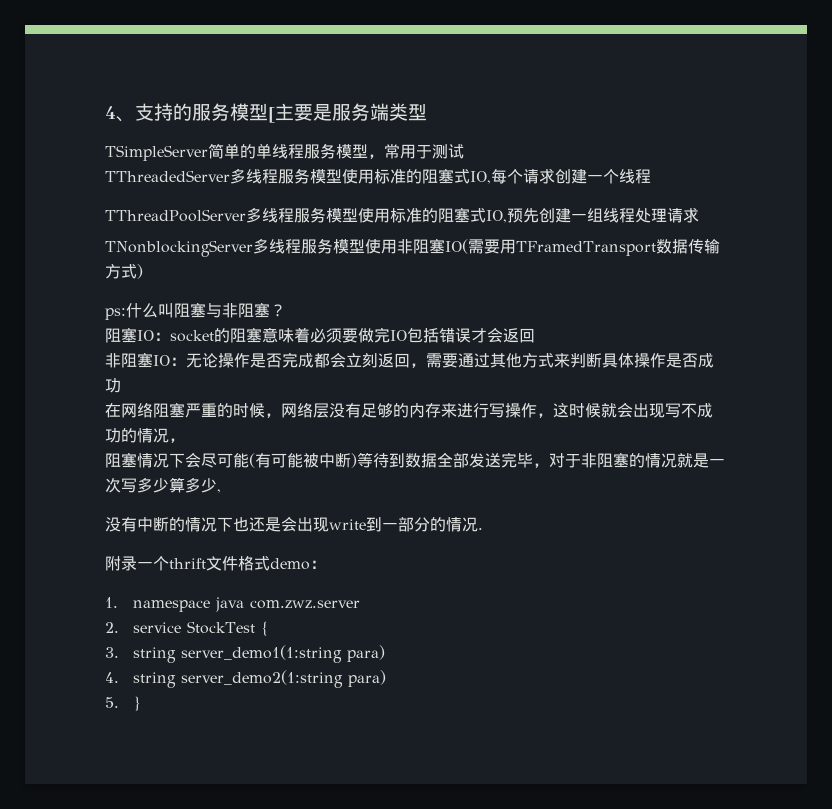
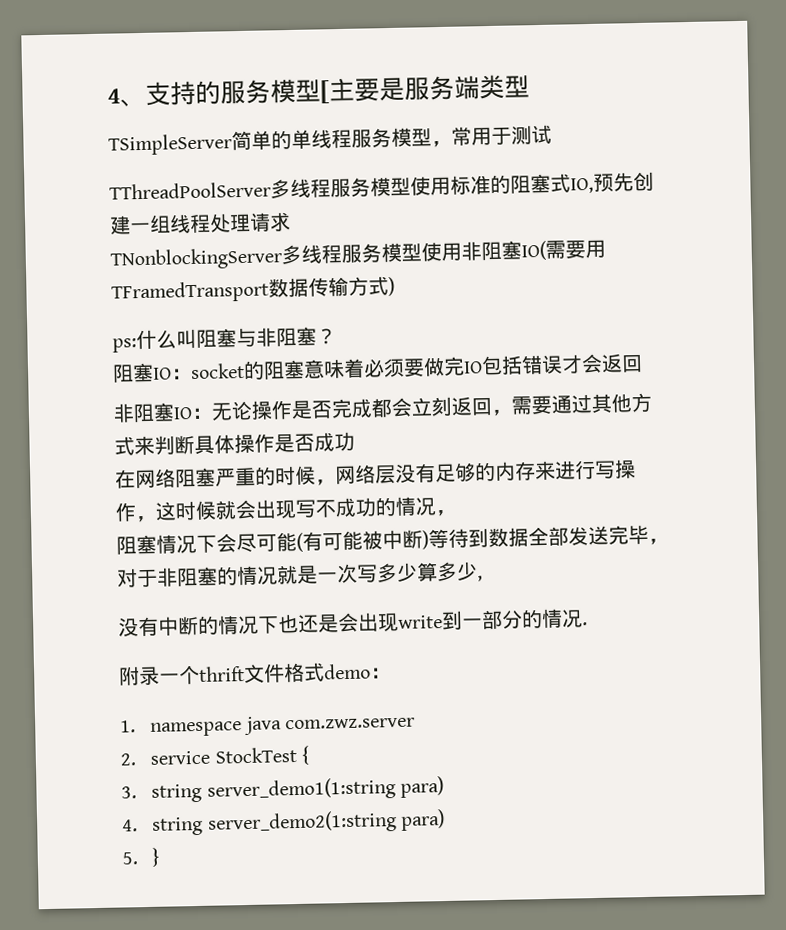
[105,168,651,184] // TThreadedServer多线程服务模型使用标准的阻塞式IO,每个请求创建一个线程 -> (552, 134) none

